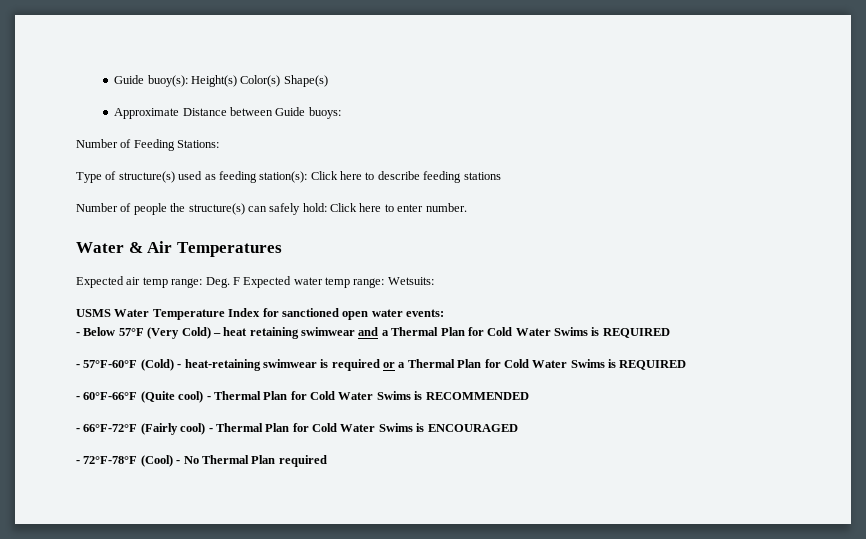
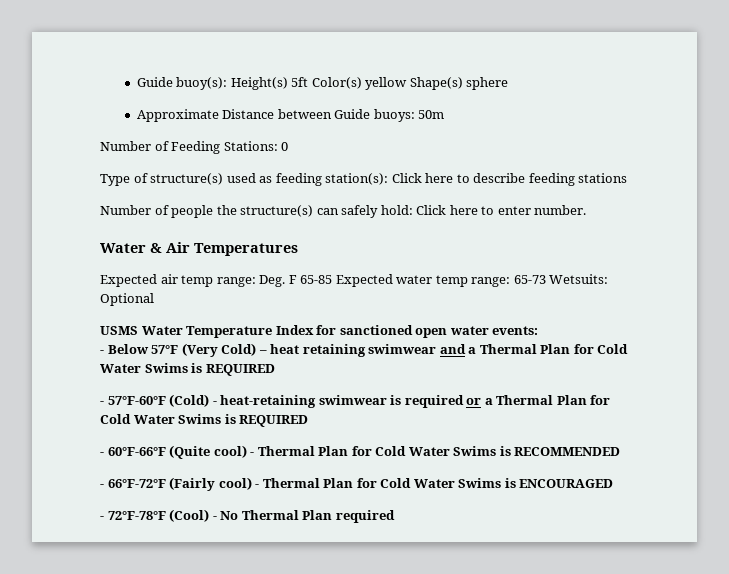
[240,75,281,87] Color(s) -> [291,77,408,90] 5ft Color(s) yellow
(328, 81) none -> [466,77,509,90] sphere
(341, 113) none -> [418,110,445,119] 50m
(220, 144) none -> [281,142,289,151] 0
(240, 281) none -> [300,275,333,284] 65-85
(385, 283) none -> [513,275,546,284] 65-73
(434, 281) none -> [100,293,154,306] Optional

